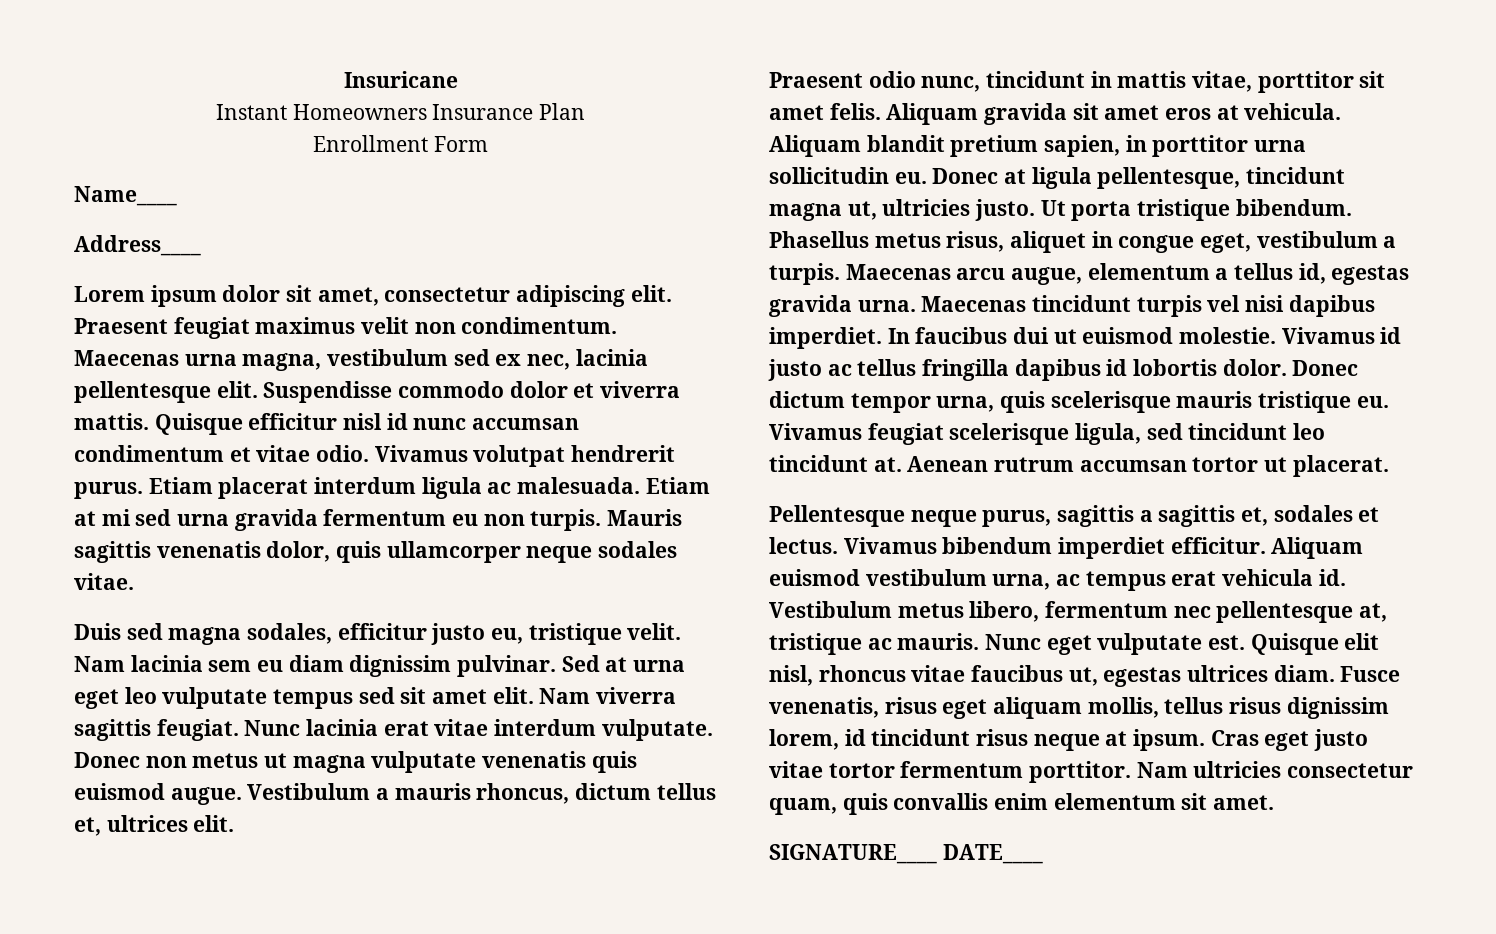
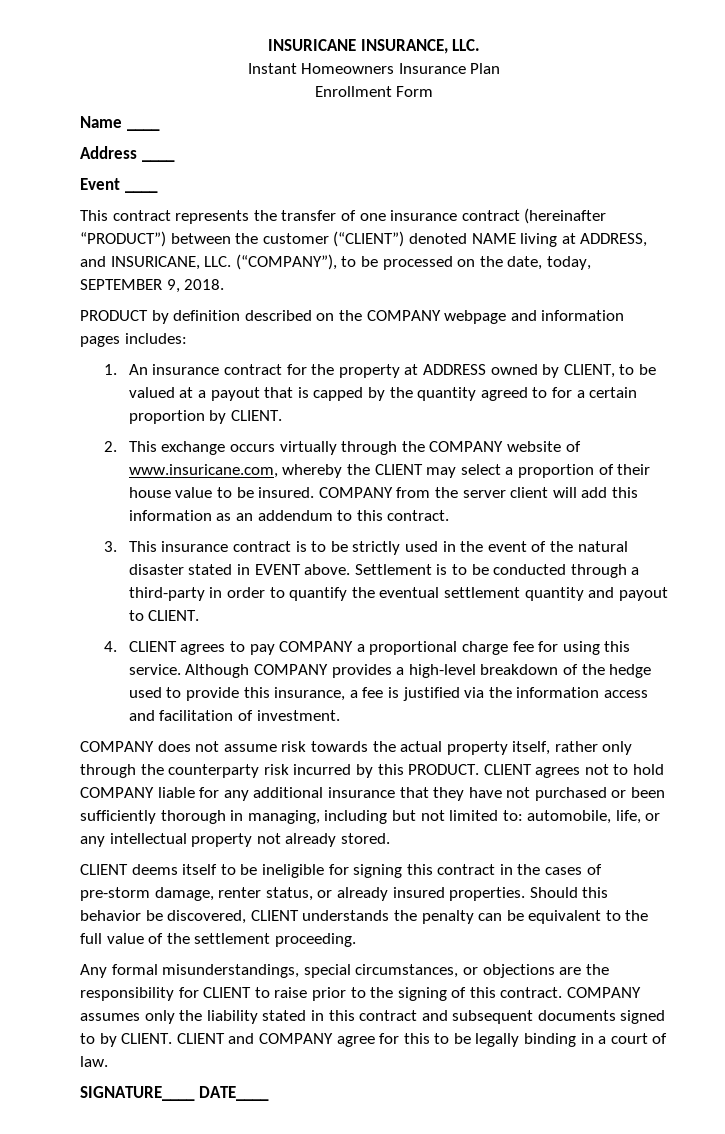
[343,71,458,88] Insuricane -> [267,39,481,54] INSURICANE INSURANCE, LLC.
[74,186,177,206] [74,235,201,256] [74,285,672,307] [74,317,618,339] [74,349,648,371] [74,381,681,403] [74,413,580,435] [74,445,676,467] [74,477,710,499] [74,509,683,531] [74,541,678,563] [74,573,134,590] [74,623,682,645] [74,655,686,677] [74,687,677,709] [74,719,713,741] [74,751,637,773] [74,783,716,805] [74,815,235,836] [769,71,1386,93] [769,103,1342,125] [769,135,1307,157] [769,167,1346,189] [769,199,1352,221] [769,231,1397,253] [769,263,1410,285] [769,295,1375,317] [769,327,1402,349] [768,359,1359,381] [769,391,1389,413] [769,423,1326,445] [769,455,1389,477] [769,505,1380,527] [769,537,1364,559] [769,569,1346,591] [769,601,1388,623] [769,633,1380,655] [769,665,1401,687] [769,697,1389,719] [769,729,1369,751] [769,761,1414,783] [769,793,1275,815] Name____ // Address____ // Lorem ipsum dolor sit amet, consectetur adipiscing elit. Praesent feugiat maximus velit non condimentum. Maecenas urna magna, vestibulum sed ex nec, lacinia pellentesque elit. Suspendisse commodo dolor et viverra mattis. Quisque efficitur nisl id nunc accumsan condimentum et vitae odio. Vivamus volutpat hendrerit purus. Etiam placerat interdum ligula ac malesuada. Etiam at mi sed urna gravida fermentum eu non turpis. Mauris sagittis venenatis dolor, quis ullamcorper neque sodales vitae. // Duis sed magna sodales, efficitur justo eu, tristique velit. Nam lacinia sem eu diam dignissim pulvinar. Sed at urna eget leo vulputate tempus sed sit amet elit. Nam viverra sagittis feugiat. Nunc lacinia erat vitae interdum vulputate. Donec non metus ut magna vulputate venenatis quis euismod augue. Vestibulum a mauris rhoncus, dictum tellus et, ultrices elit. // Praesent odio nunc, tincidunt in mattis vitae, porttitor sit amet felis. Aliquam gravida sit amet eros at vehicula. Aliquam blandit pretium sapien, in porttitor urna sollicitudin eu. Donec at ligula pellentesque, tincidunt magna ut, ultricies justo. Ut porta tristique bibendum. Phasellus metus risus, aliquet in congue eget, vestibulum a turpis. Maecenas arcu augue, elementum a tellus id, egestas gravida urna. Maecenas tincidunt turpis vel nisi dapibus imperdiet. In faucibus dui ut euismod molestie. Vivamus id justo ac tellus fringilla dapibus id lobortis dolor. Donec dictum tempor urna, quis scelerisque mauris tristique eu. Vivamus feugiat scelerisque ligula, sed tincidunt leo tincidunt at. Aenean rutrum accumsan tortor ut placerat. // Pellentesque neque purus, sagittis a sagittis et, sodales et lectus. Vivamus bibendum imperdiet efficitur. Aliquam euismod vestibulum urna, ac tempus erat vehicula id. Vestibulum metus libero, fermentum nec pellentesque at, tristique ac mauris. Nunc eget vulputate est. Quisque elit nisl, rhoncus vitae faucibus ut, egestas ultrices diam. Fusce venenatis, risus eget aliquam mollis, tellus risus dignissim lorem, id tincidunt risus neque at ipsum. Cras eget justo vitae tortor fermentum porttitor. Nam ultricies consectetur quam, quis convallis enim elementum sit amet. -> [80,116,122,128] [126,128,160,131] [80,146,137,159] [141,159,175,162] [80,178,120,190] [124,190,158,193] [80,208,607,224] [80,231,648,247] [80,254,591,270] [80,279,225,293] [80,310,625,324] [80,333,187,347] [104,364,656,378] [128,387,638,401] [128,410,283,424] [104,441,581,455] [128,464,651,478] [128,487,638,498] [128,510,450,521] [104,541,628,555] [128,564,640,578] [128,587,668,601] [128,610,200,621] [104,641,631,655] [128,664,652,678] [128,687,648,701] [128,710,340,721] [80,741,633,755] [80,764,665,778] [80,787,666,801] [80,810,661,824] [80,833,390,847] [80,864,602,878] [80,887,609,901] [80,910,649,924] [80,933,356,947] [80,964,609,978] [80,987,642,1001] [80,1010,666,1024] [80,1033,668,1047] [80,1056,108,1067] Name ____ // Address ____ // Event ____ // This contract represents the transfer of one insurance contract (hereinafter “PRODUCT”) between the customer (“CLIENT”) denoted NAME living at ADDRESS, and INSURICANE, LLC. (“COMPANY”), to be processed on the date, today, SEPTEMBER 9, 2018. // PRODUCT by definition described on the COMPANY webpage and information pages includes: // 1. An insurance contract for the property at ADDRESS owned by CLIENT, to be valued at a payout that is capped by the quantity agreed to for a certain proportion by CLIENT. // 2. This exchange occurs virtually through the COMPANY website of www.insuricane.com, whereby the CLIENT may select a proportion of their house value to be insured. COMPANY from the server client will add this information as an addendum to this contract. // 3. This insurance contract is to be strictly used in the event of the natural disaster stated in EVENT above. Settlement is to be conducted through a third-party in order to quantify the eventual settlement quantity and payout to CLIENT. // 4. CLIENT agrees to pay COMPANY a proportional charge fee for using this service. Although COMPANY provides a high-level breakdown of the hedge used to provide this insurance, a fee is justified via the information access and facilitation of investment. // COMPANY does not assume risk towards the actual property itself, rather only through the counterparty risk incurred by this PRODUCT. CLIENT agrees not to hold COMPANY liable for any additional insurance that they have not purchased or been sufficiently thorough in managing, including but not limited to: automobile, life, or any intellectual property not already stored. // CLIENT deems itself to be ineligible for signing this contract in the cases of pre-storm damage, renter status, or already insured properties. Should this behavior be discovered, CLIENT understands the penalty can be equivalent to the full value of the settlement proceeding. // Any formal misunderstandings, special circumstances, or objections are the responsibility for CLIENT to raise prior to the signing of this contract. COMPANY assumes only the liability stated in this contract and subsequent documents signed to by CLIENT. CLIENT and COMPANY agree for this to be legally binding in a court of law.

